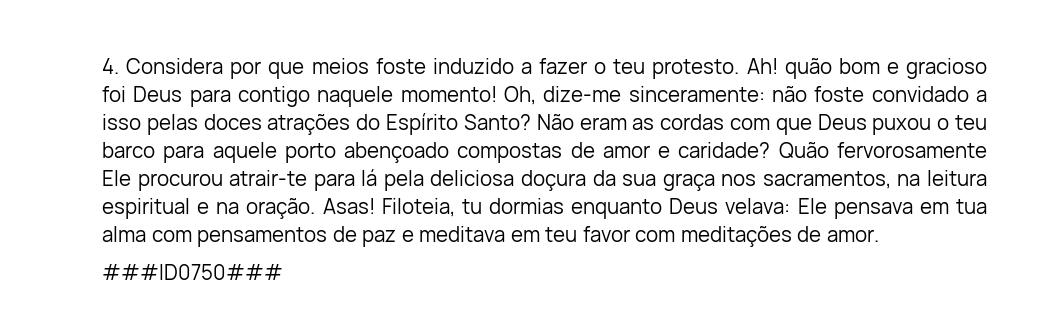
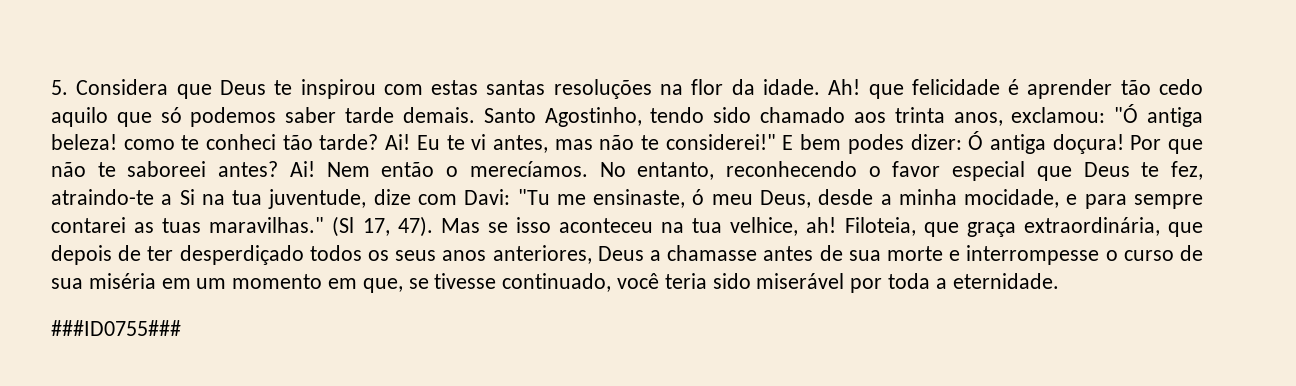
[102,58,987,79] [102,86,988,107] [102,113,987,135] [102,142,987,163] [102,169,987,191] [102,198,987,219] [102,226,879,247] [102,264,283,280] 4. Considera por que meios foste induzido a fazer o teu protesto. Ah! quão bom e gracioso foi Deus para contigo naquele momento! Oh, dize-me sinceramente: não foste convidado a isso pelas doces atrações do Espírito Santo? Não eram as cordas com que Deus puxou o teu barco para aquele porto abençoado compostas de amor e caridade? Quão fervorosamente Ele procurou atrair-te para lá pela deliciosa doçura da sua graça nos sacramentos, na leitura espiritual e na oração. Asas! Filoteia, tu dormias enquanto Deus velava: Ele pensava em tua alma com pensamentos de paz e meditava em teu favor com meditações de amor. // ###ID0750### -> [51,79,1203,99] [51,104,1203,127] [51,131,1203,154] [51,161,1203,181] [51,189,1204,209] [51,216,1203,237] [51,245,1204,265] [51,273,1059,293] [51,320,181,336] 5. Considera que Deus te inspirou com estas santas resoluções na flor da idade. Ah! que felicidade é aprender tão cedo aquilo que só podemos saber tarde demais. Santo Agostinho, tendo sido chamado aos trinta anos, exclamou: "Ó antiga beleza! como te conheci tão tarde? Ai! Eu te vi antes, mas não te considerei!" E bem podes dizer: Ó antiga doçura! Por que não te saboreei antes? Ai! Nem então o merecíamos. No entanto, reconhecendo o favor especial que Deus te fez, atraindo-te a Si na tua juventude, dize com Davi: "Tu me ensinaste, ó meu Deus, desde a minha mocidade, e para sempre contarei as tuas maravilhas." (Sl 17, 47). Mas se isso aconteceu na tua velhice, ah! Filoteia, que graça extraordinária, que depois de ter desperdiçado todos os seus anos anteriores, Deus a chamasse antes de sua morte e interrompesse o curso de sua miséria em um momento em que, se tivesse continuado, você teria sido miserável por toda a eternidade. // ###ID0755###

